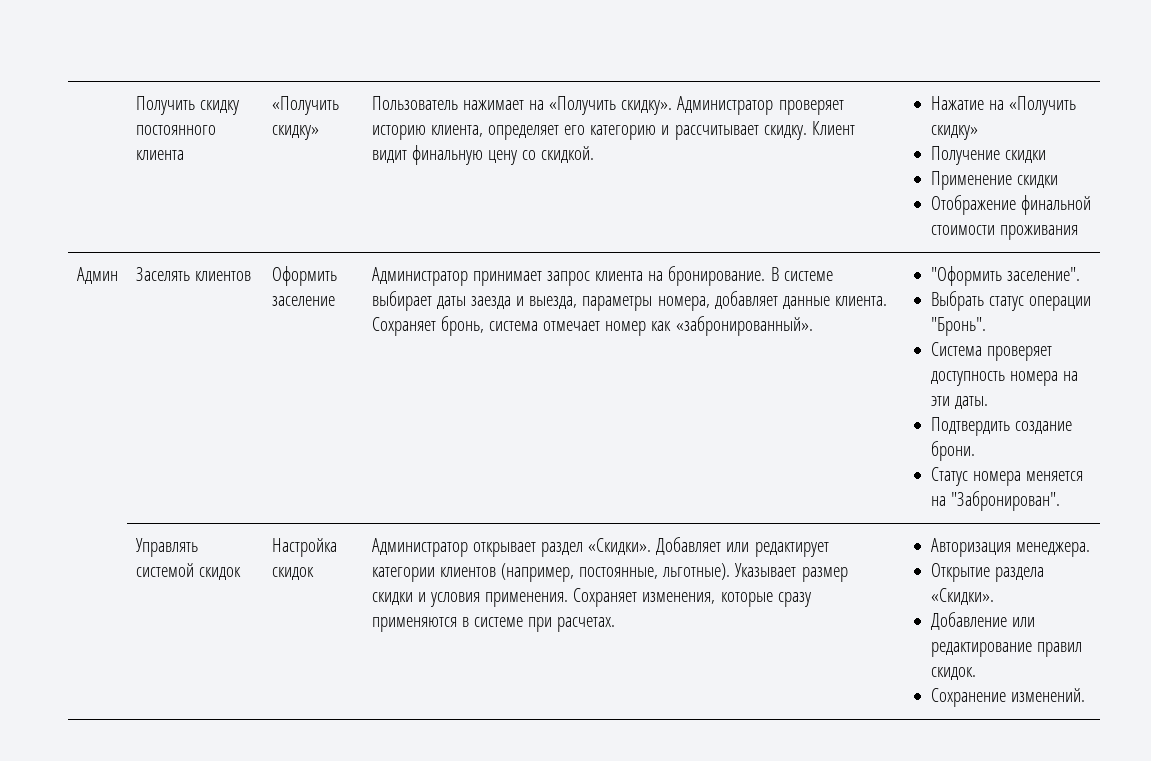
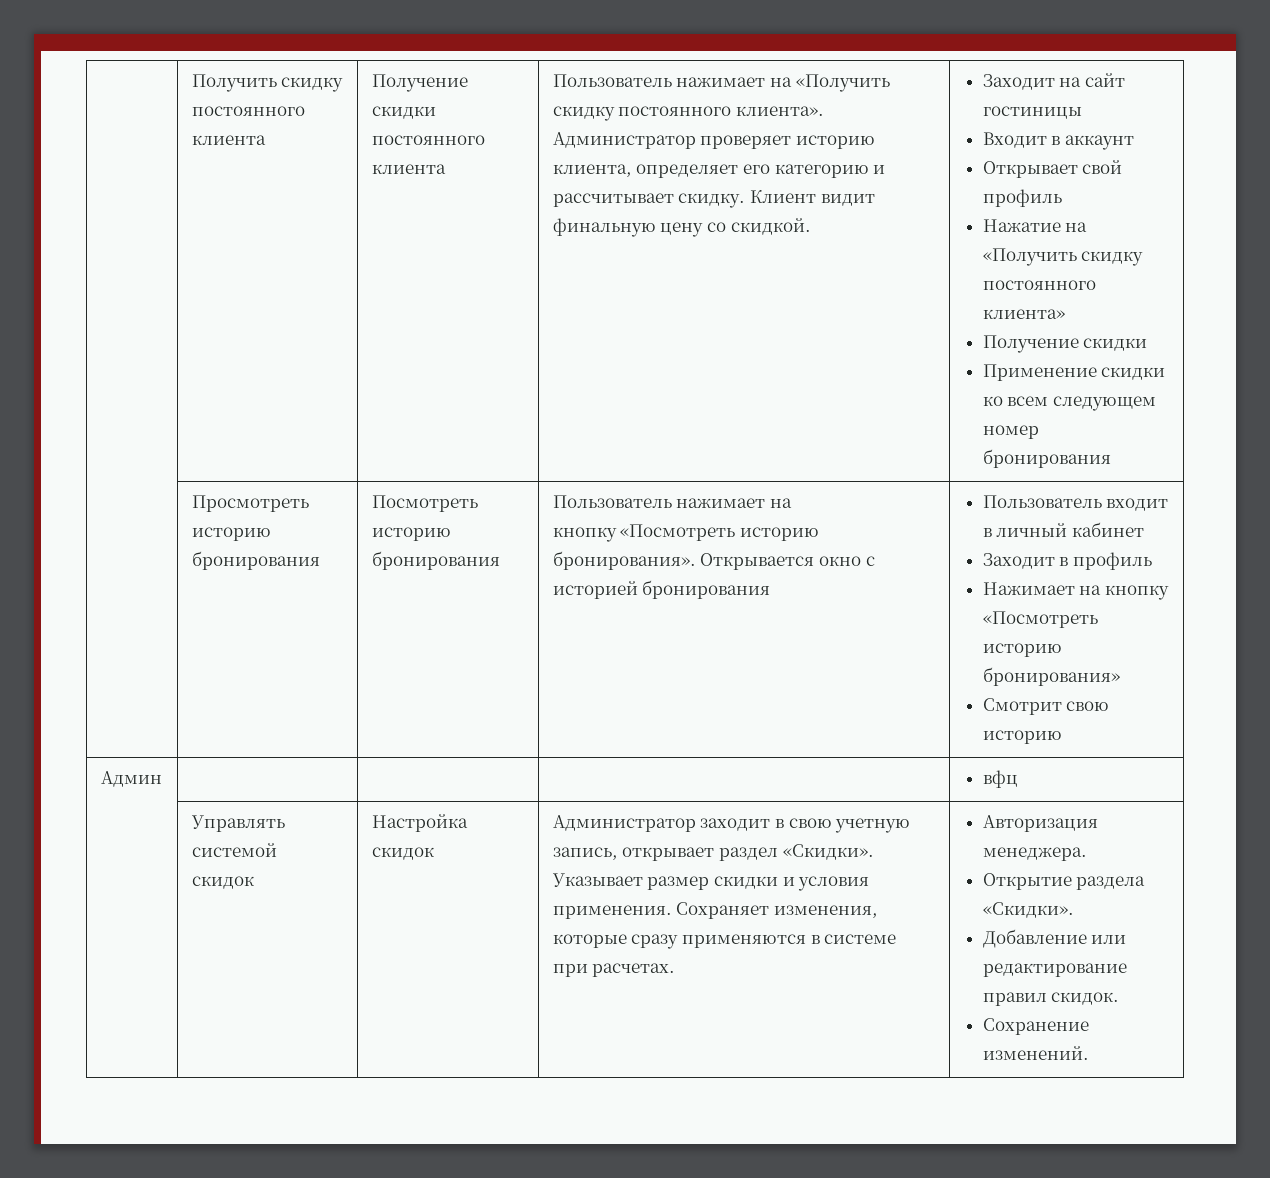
[271,96,339,115] [271,125,319,140] «Получить скидку» -> [371,74,468,92] [371,106,436,119] [371,135,485,145] [371,164,446,174] Получение скидки постоянного клиента
[621,100,673,115] скидку». -> [552,106,825,121] скидку постоянного клиента».
[930,96,1076,115] [930,125,978,140] [930,146,1046,165] [930,171,1058,190] [930,195,1091,215] [930,225,1078,240] [76,267,118,284] [135,267,251,281] [271,266,337,286] [271,296,335,306] [371,266,833,286] [371,291,887,311] [371,316,813,336] [930,266,1080,286] [930,291,1091,311] [930,317,986,336] [930,342,1052,361] [930,371,1078,386] [930,396,988,409] [930,417,1072,436] [930,441,975,461] [930,467,1083,486] [930,491,1060,511] Нажатие на «Получить скидку» // Получение скидки // Применение скидки // Отображение финальной стоимости проживания // Админ | Заселять клиентов | Оформить заселение | Администратор принимает запрос клиента на бронирование. В системе выбирает даты заезда и выезда, параметры номера, добавляет данные клиента. Сохраняет бронь, система отмечает номер как «забронированный». | "Оформить заселение". // Выбрать статус операции "Бронь". // Система проверяет доступность номера на эти даты. // Подтвердить создание брони. // Статус номера меняется на "Забронирован". -> [982,73,1125,90] [982,106,1082,119] [982,132,1134,150] [982,160,1123,178] [982,189,1062,207] [982,219,1088,232] [982,248,1144,266] [982,280,1096,290] [982,309,1065,319] [982,335,1148,353] [982,364,1166,381] [982,396,1156,411] [982,425,1039,439] [982,449,1111,468] [191,495,309,512] [191,527,271,541] [191,551,320,570] [371,495,478,512] [371,527,451,541] [371,551,500,570] [552,495,793,508] [552,524,820,542] [552,551,875,570] [552,580,771,599] [982,495,1169,511] [982,522,1144,537] [982,552,1152,570] [982,582,1169,600] [982,611,1098,628] [982,643,1062,657] [982,667,1120,686] [982,698,1110,715] [982,730,1062,744] [100,771,162,787] [982,770,1018,788] Заходит на сайт гостиницы // Входит в аккаунт // Открывает свой профиль // Нажатие на «Получить скидку постоянного клиента» // Получение скидки // Применение скидки ко всем следующем номер бронирования // | Просмотреть историю бронирования | Посмотреть историю бронирования | Пользователь нажимает на // кнопку «Посмотреть историю бронирования». Открывается окно с историей бронирования | Пользователь входит в личный кабинет // Заходит в профиль // Нажимает на кнопку «Посмотреть историю бронирования» // Смотрит свою историю // Админ | | | | вфц
[472,537,829,557] [371,563,731,582] открывает раздел «Скидки». Добавляет или редактирует категории клиентов (например, постоянные, льготные). -> [700,818,911,833] [552,844,874,861] заходит в свою учетную запись, открывает раздел «Скидки».

